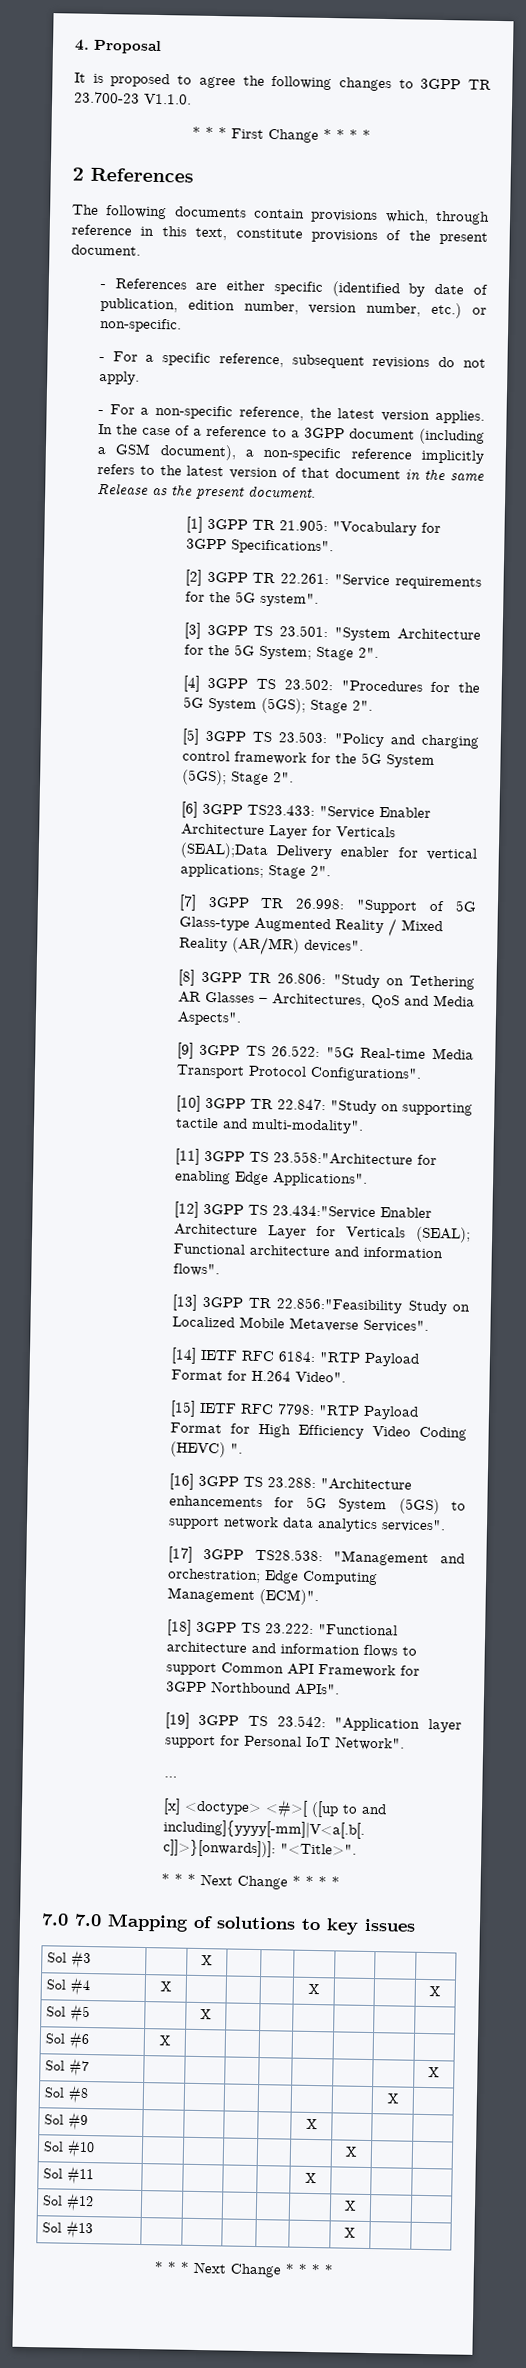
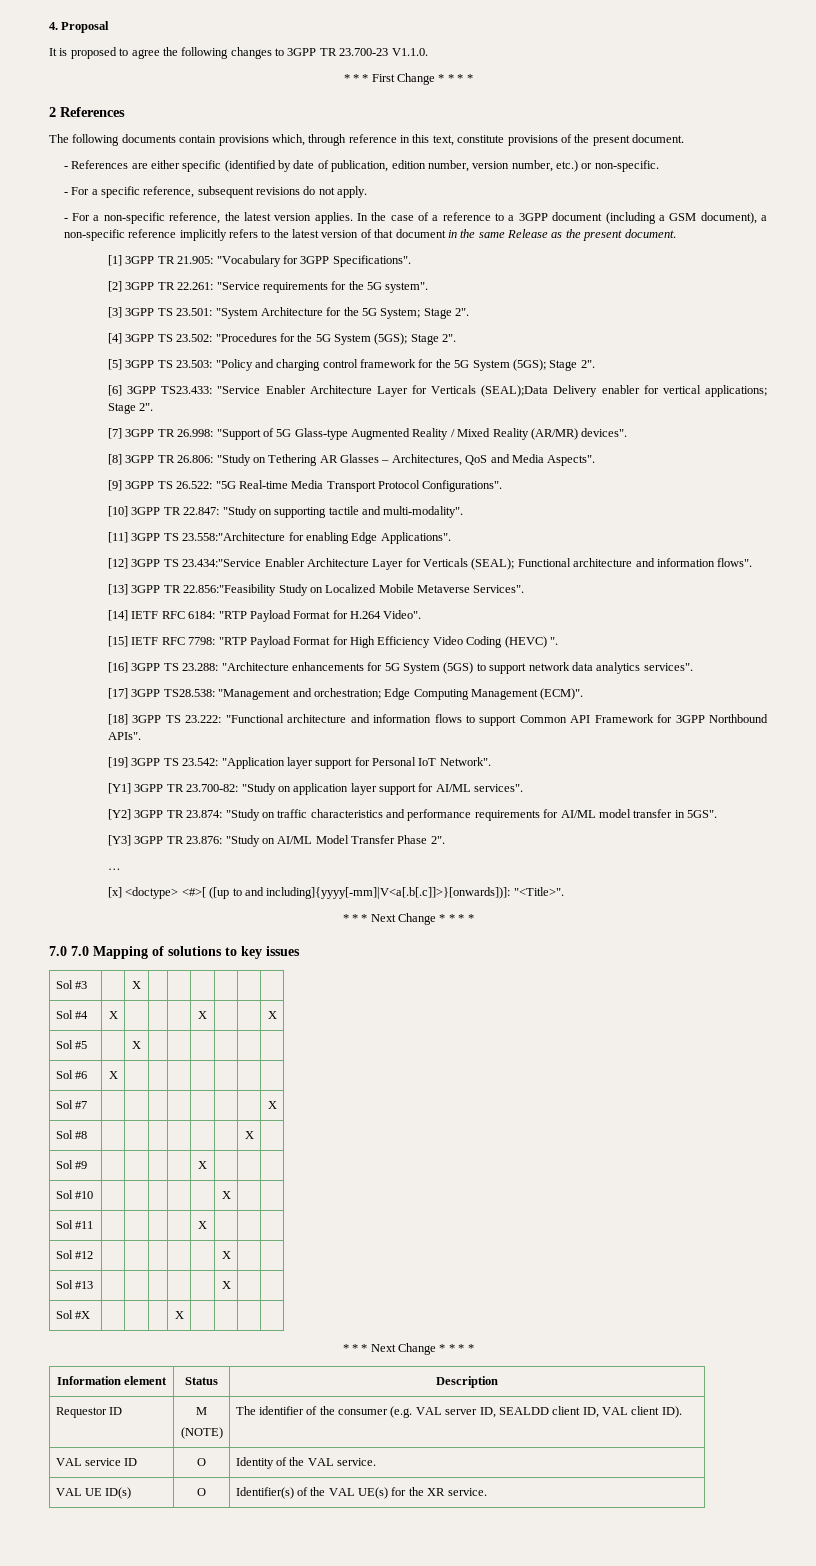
(405, 1743) none -> [108,783,524,795] [108,809,718,821] [108,835,445,847] // [Y1] 3GPP TR 23.700-82: "Study on application layer support for AI/ML services". // [Y2] 3GPP TR 23.874: "Study on traffic characteristics and performance requirements for AI/ML model transfer in 5GS". // [Y3] 3GPP TR 23.876: "Study on AI/ML Model Transfer Phase 2".
[154,2261,333,2278] // * * * Next Change * * * * -> [55,1310,90,1319] [174,1311,184,1319] [342,1343,474,1355] [56,1376,168,1385] [185,1377,218,1385] [436,1376,498,1388] [55,1407,122,1418] [196,1407,207,1415] [180,1427,223,1439] [235,1406,682,1418] [55,1458,138,1466] [197,1458,206,1466] [235,1457,377,1469] [55,1487,132,1499] [197,1488,206,1496] [235,1487,487,1499] // Sol #X | | | | X | | | | // * * * Next Change * * * * // Information element | Status | Description // Requestor ID | M // (NOTE) | The identifier of the consumer (e.g. VAL server ID, SEALDD client ID, VAL client ID). // VAL service ID | O | Identity of the VAL service. // VAL UE ID(s) | O | Identifier(s) of the VAL UE(s) for the XR service.

